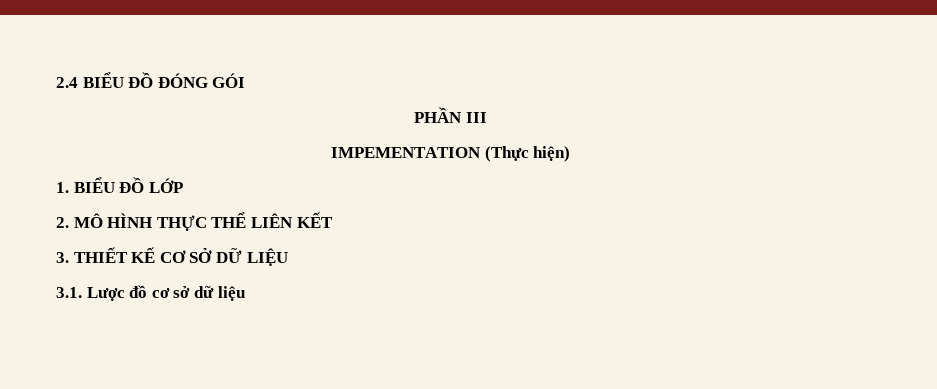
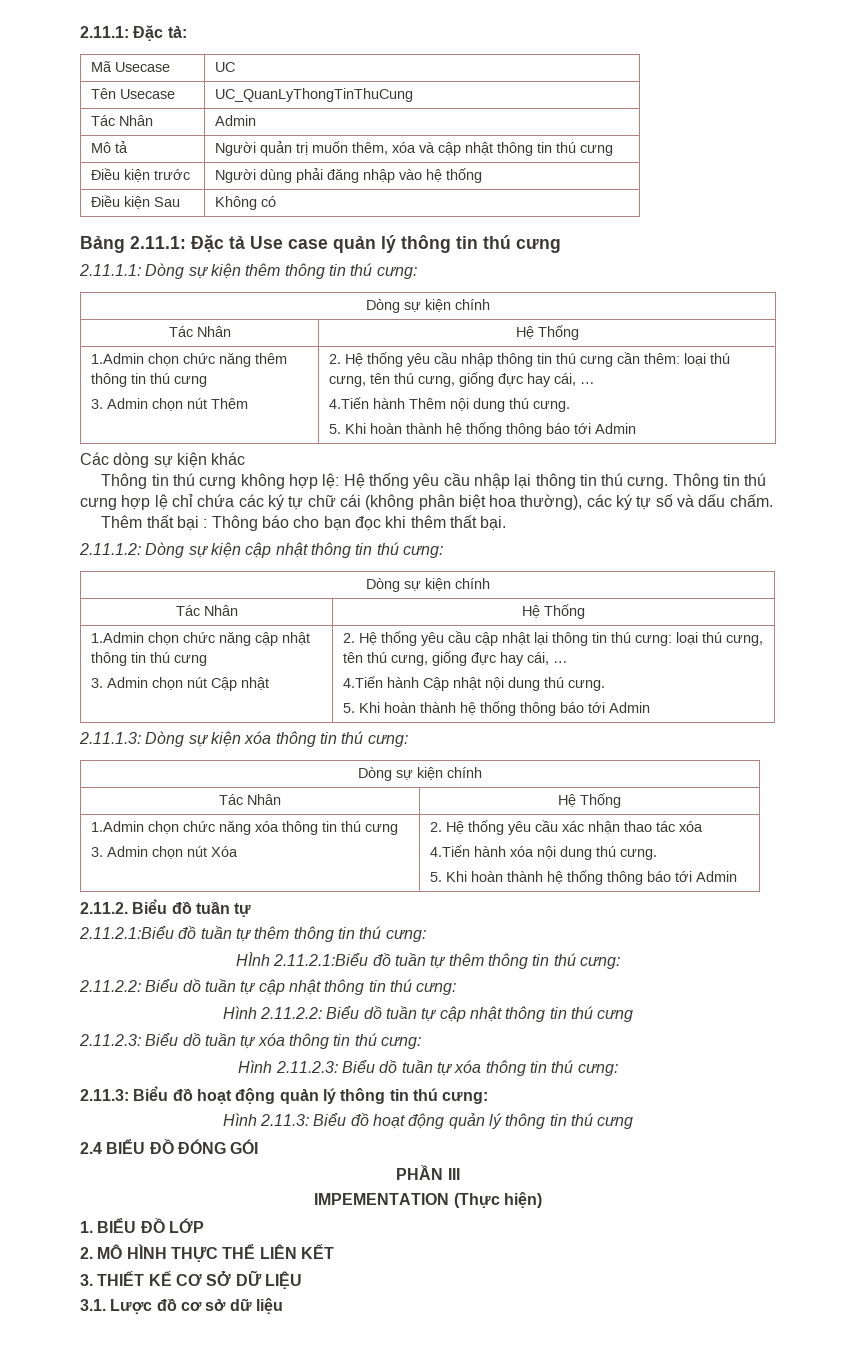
(56, 82) none -> [80,25,187,41] [91,61,171,72] [215,62,236,72] [91,88,176,99] [215,88,414,102] [91,115,154,126] [215,115,257,126] [91,141,129,153] [215,141,614,156] [91,168,191,182] [215,168,483,183] [91,195,181,209] [215,196,277,210] [80,235,561,253] [79,263,417,279] [366,299,490,313] [168,326,231,337] [515,325,579,340] [91,352,288,367] [91,373,208,387] [91,398,249,411] [329,352,731,367] [329,372,596,387] [329,397,571,412] [329,422,637,437] [80,452,246,468] [101,473,767,489] [80,494,773,510] [101,515,507,531] [79,542,443,558] [365,578,490,592] [175,605,238,616] [522,604,585,619] [91,631,311,646] [91,652,208,666] [91,677,270,691] [343,631,764,646] [343,651,569,666] [343,676,606,691] [343,701,651,716] [79,731,408,747] [358,767,482,781] [219,794,281,805] [558,793,621,808] [91,820,399,835] [91,846,239,859] [430,820,704,835] [430,845,658,860] [430,870,738,885] [80,899,252,917] [79,926,426,942] [236,952,620,969] [79,979,457,995] [222,1006,634,1022] [79,1033,421,1049] [238,1060,618,1076] [80,1086,489,1104] [222,1113,634,1129] 2.11.1: Đặc tả: // Mã Usecase | UC // Tên Usecase | UC_QuanLyThongTinThuCung // Tác Nhân | Admin // Mô tả | Người quản trị muốn thêm, xóa và cập nhật thông tin thú cưng // Điều kiện trước | Người dùng phải đăng nhập vào hệ thống // Điều kiện Sau | Không có // Bảng 2.11.1: Đặc tả Use case quản lý thông tin thú cưng // 2.11.1.1: Dòng sự kiện thêm thông tin thú cưng: // Dòng sự kiện chính // Tác Nhân | Hệ Thống // 1.Admin chọn chức năng thêm thông tin thú cưng // 3. Admin chọn nút Thêm | 2. Hệ thống yêu cầu nhập thông tin thú cưng cần thêm: loại thú cưng, tên thú cưng, giống đực hay cái, … // 4.Tiến hành Thêm nội dung thú cưng. // 5. Khi hoàn thành hệ thống thông báo tới Admin // Các dòng sự kiện khác // Thông tin thú cưng không hợp lệ: Hệ thống yêu cầu nhập lại thông tin thú cưng. Thông tin thú cưng hợp lệ chỉ chứa các ký tự chữ cái (không phân biệt hoa thường), các ký tự số và dấu chấm. // Thêm thất bại : Thông báo cho bạn đọc khi thêm thất bại. // 2.11.1.2: Dòng sự kiện cập nhật thông tin thú cưng: // Dòng sự kiện chính // Tác Nhân | Hệ Thống // 1.Admin chọn chức năng cập nhật thông tin thú cưng // 3. Admin chọn nút Cập nhật | 2. Hệ thống yêu cầu cập nhật lại thông tin thú cưng: loại thú cưng, tên thú cưng, giống đực hay cái, … // 4.Tiến hành Cập nhật nội dung thú cưng. // 5. Khi hoàn thành hệ thống thông báo tới Admin // 2.11.1.3: Dòng sự kiện xóa thông tin thú cưng: // Dòng sự kiện chính // Tác Nhân | Hệ Thống // 1.Admin chọn chức năng xóa thông tin thú cưng // 3. Admin chọn nút Xóa | 2. Hệ thống yêu cầu xác nhận thao tác xóa // 4.Tiến hành xóa nội dung thú cưng. // 5. Khi hoàn thành hệ thống thông báo tới Admin // 2.11.2. Biểu đồ tuần tự // 2.11.2.1:Biểu đồ tuần tự thêm thông tin thú cưng: // HÌnh 2.11.2.1:Biểu đồ tuần tự thêm thông tin thú cưng: // 2.11.2.2: Biểu dồ tuần tự cập nhật thông tin thú cưng: // Hình 2.11.2.2: Biểu dồ tuần tự cập nhật thông tin thú cưng // 2.11.2.3: Biểu dồ tuần tự xóa thông tin thú cưng: // Hình 2.11.2.3: Biểu dồ tuần tự xóa thông tin thú cưng: // 2.11.3: Biểu đồ hoạt động quản lý thông tin thú cưng: // Hình 2.11.3: Biểu đồ hoạt động quản lý thông tin thú cưng //

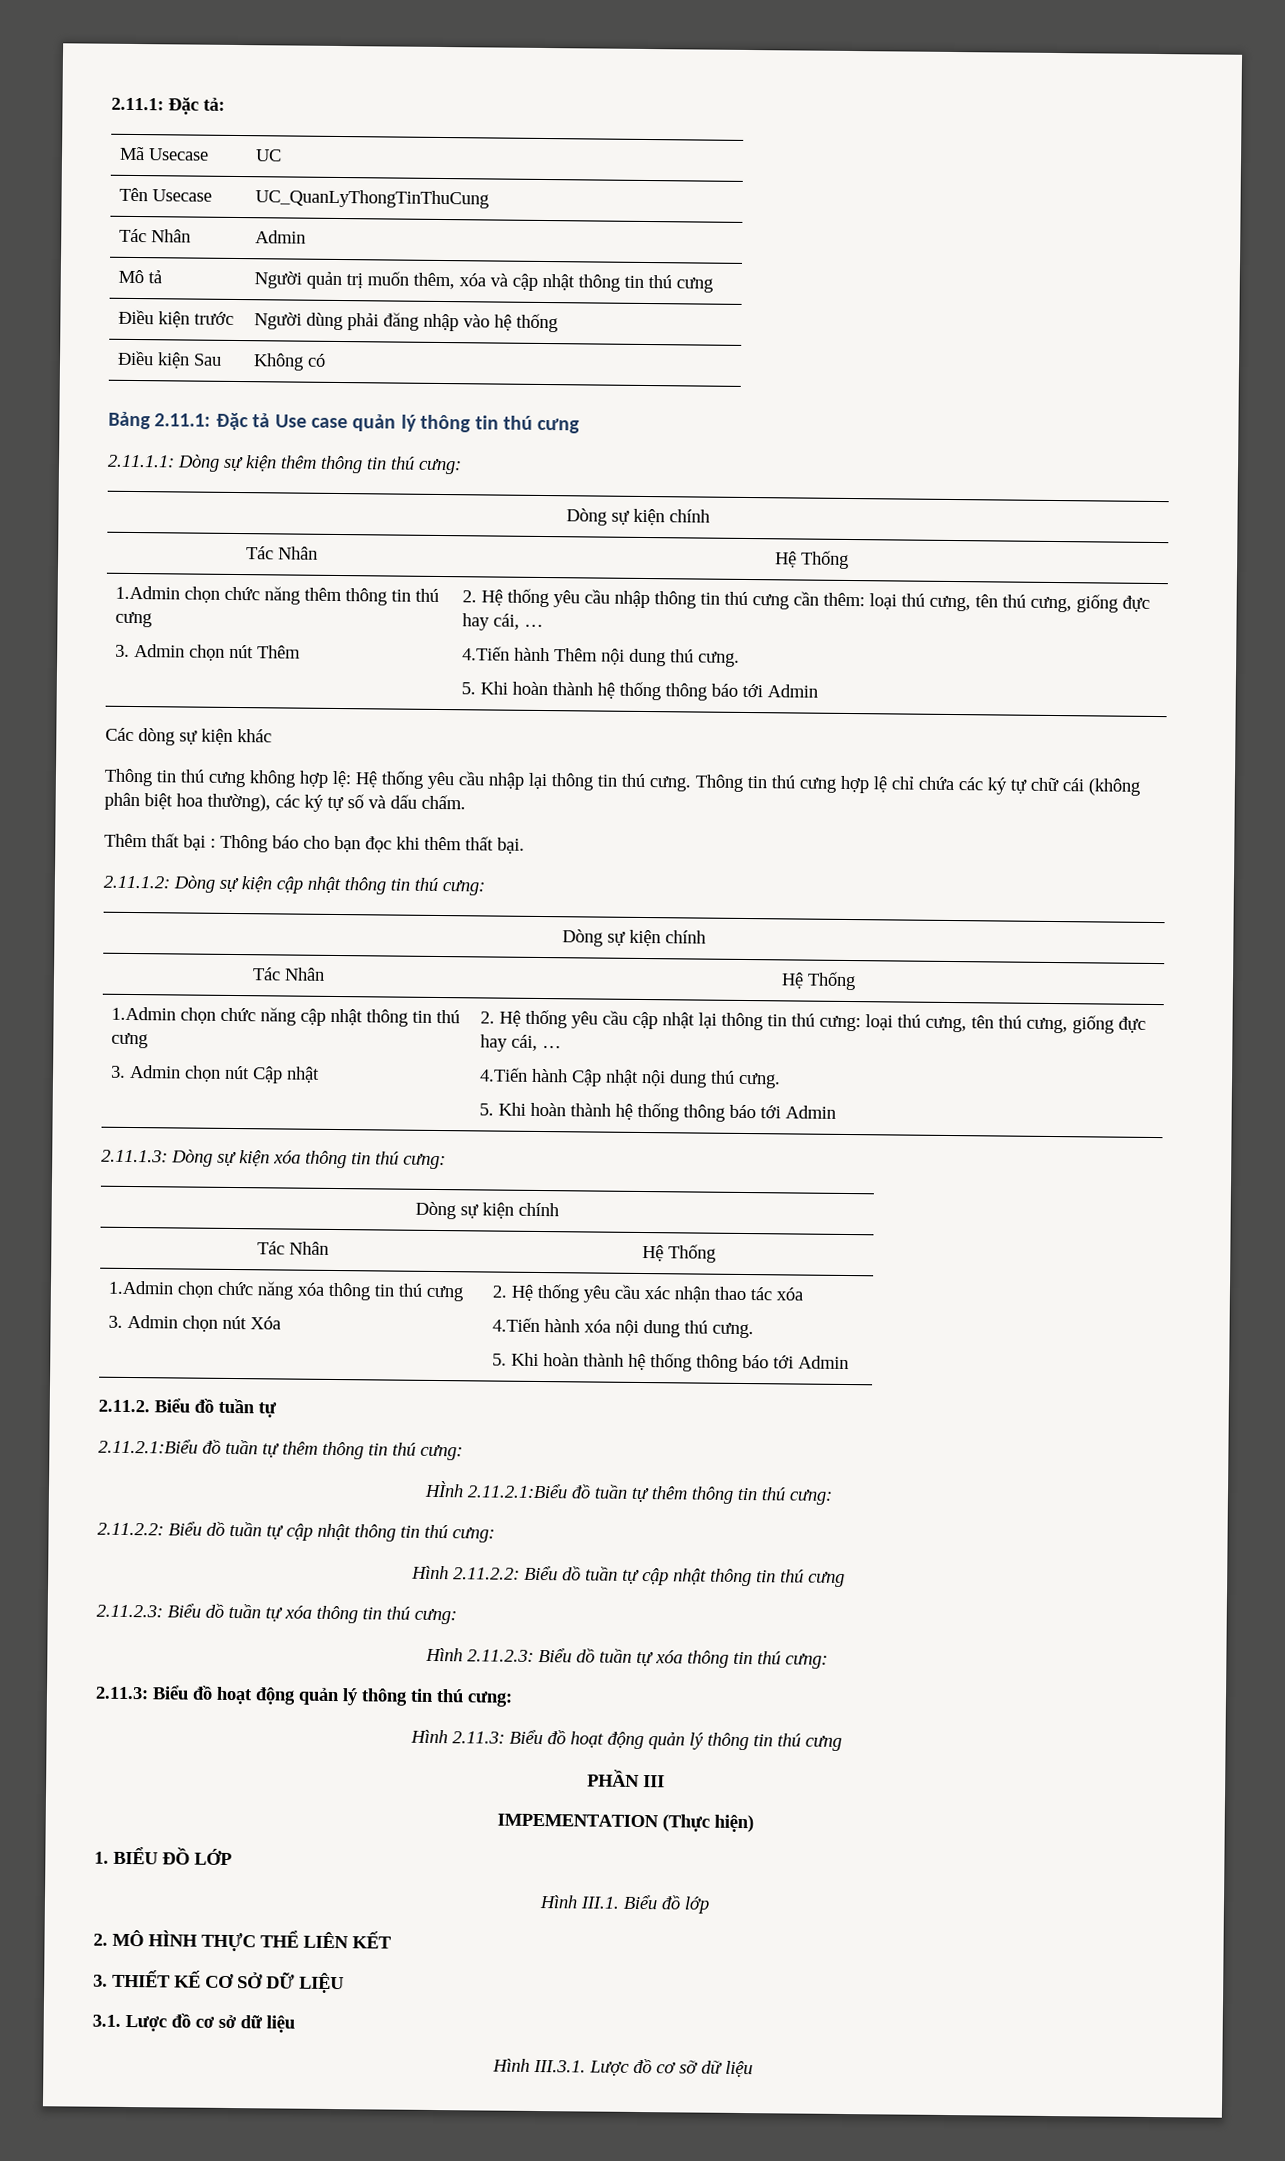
[80,1139,259,1154] // 2.4 BIỂU ĐỒ ĐÓNG GÓI -> (842, 1743) none
(204, 1225) none -> [538,1894,710,1914] // Hình III.1. Biểu đồ lớp
(283, 1306) none -> [492,2058,753,2078] // Hình III.3.1. Lược đồ cơ sỡ dữ liệu

